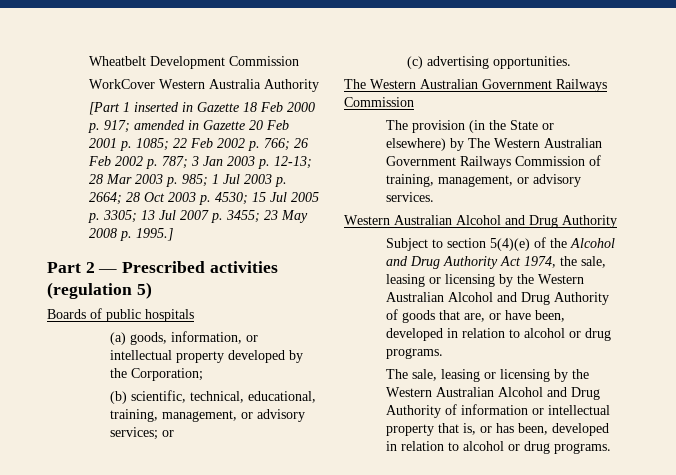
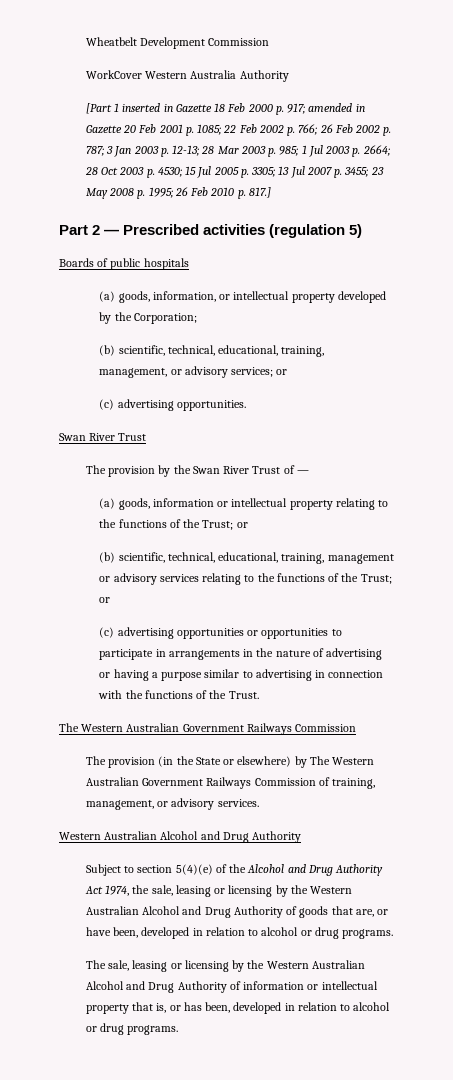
[135,228,173,241] 1995.] -> [148,187,271,199] 1995; 26 Feb 2010 p. 817.]
(571, 62) none -> [59,433,147,441] [85,465,309,477] [99,498,389,510] [99,519,248,530] [99,552,394,564] [99,573,392,585] [99,597,111,603] [99,627,342,639] [99,648,383,660] [99,669,384,681] [98,690,259,699] // Swan River Trust // The provision by the Swan River Trust of — // (a) goods, information or intellectual property relating to the functions of the Trust; or // (b) scientific, technical, educational, training, management or advisory services relating to the functions of the Trust; or // (c) advertising opportunities or opportunities to participate in arrangements in the nature of advertising or having a purpose similar to advertising in connection with the functions of the Trust.

